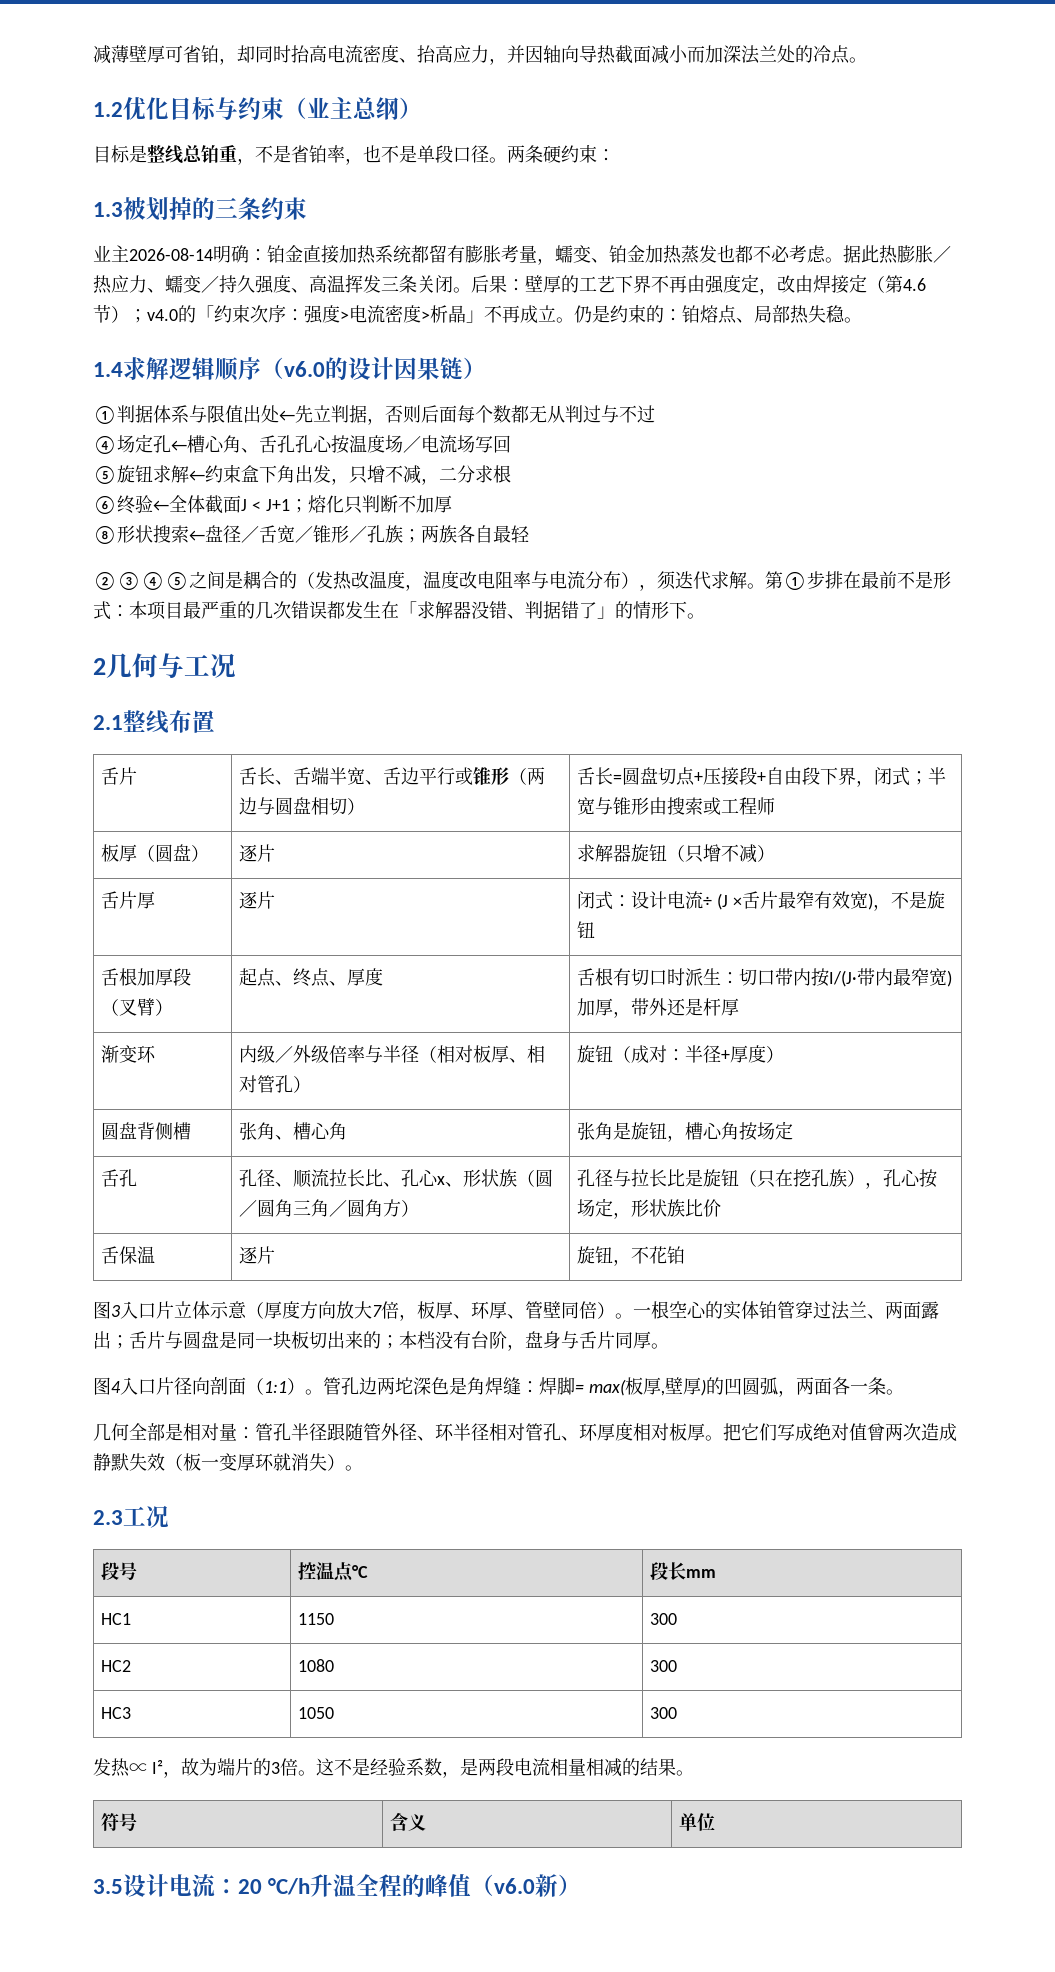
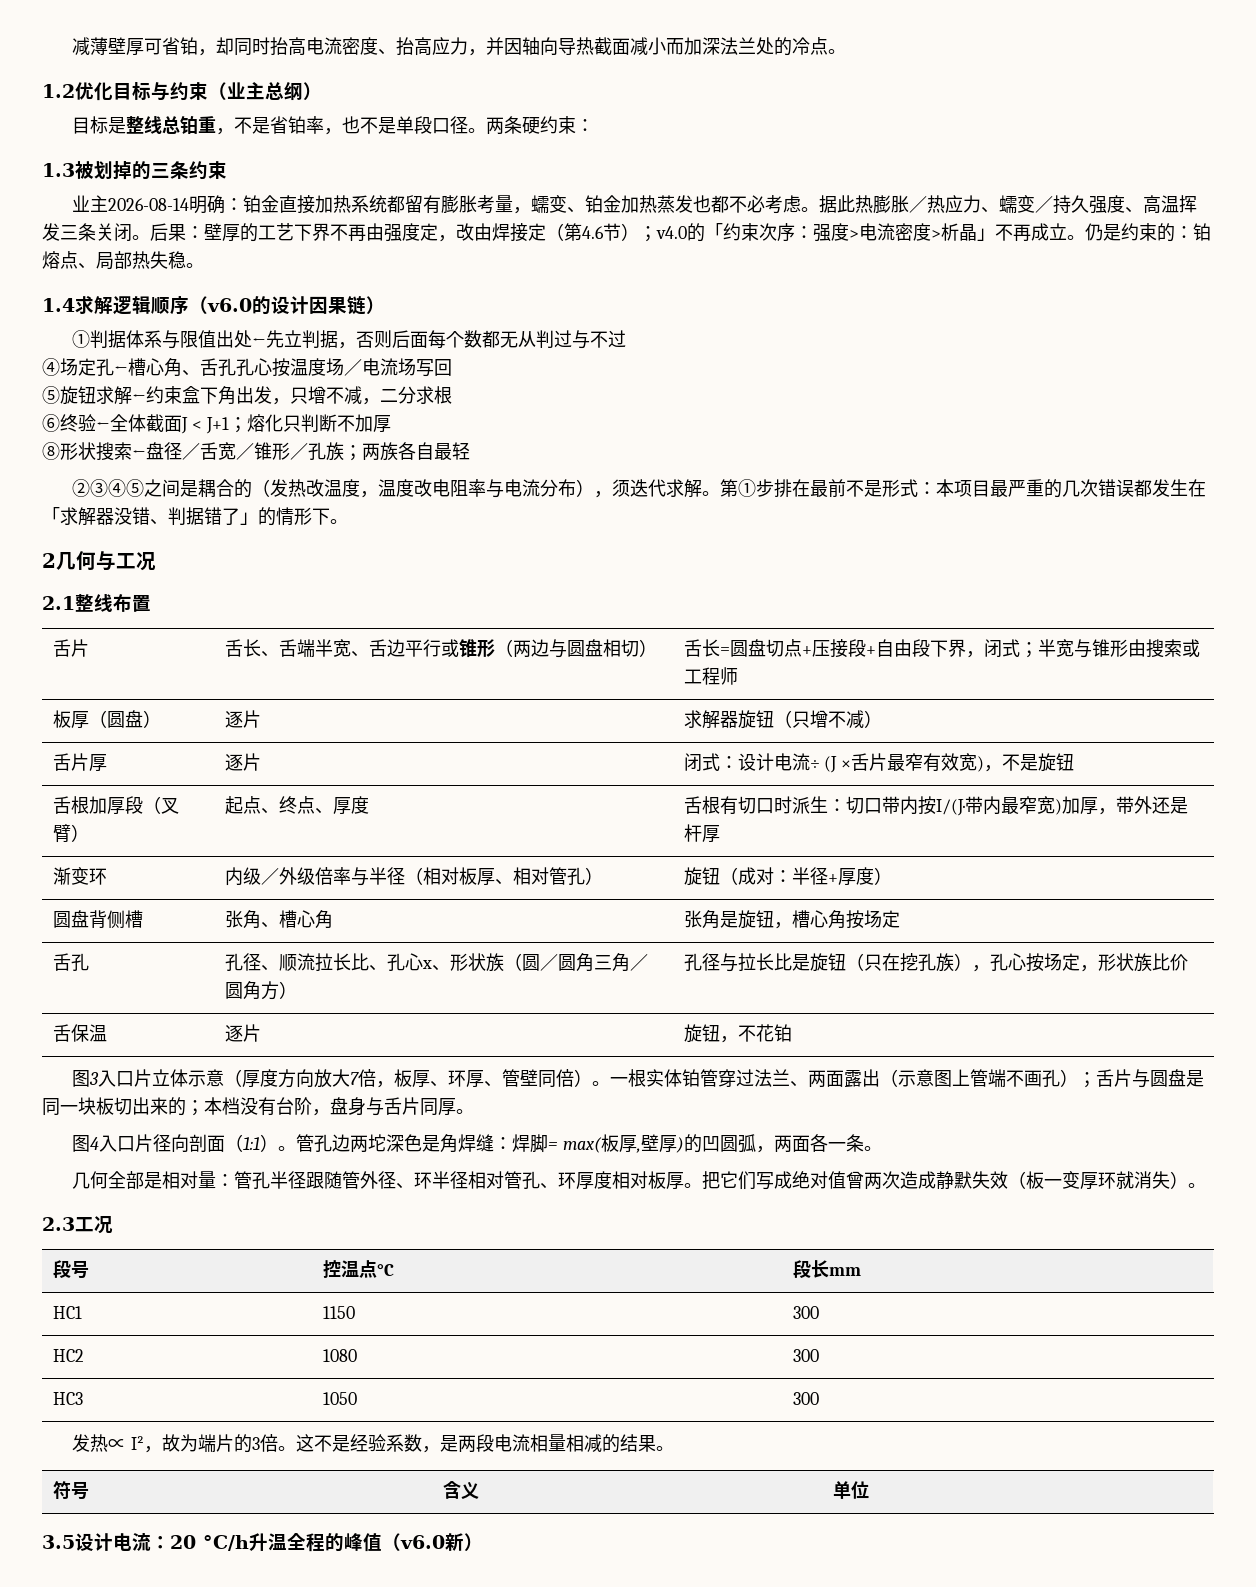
[669,1301,723,1319] 空心的 -> (647, 1078) none
(111, 1340) none -> [880,1069,1079,1087] （示意图上管端不画孔）

